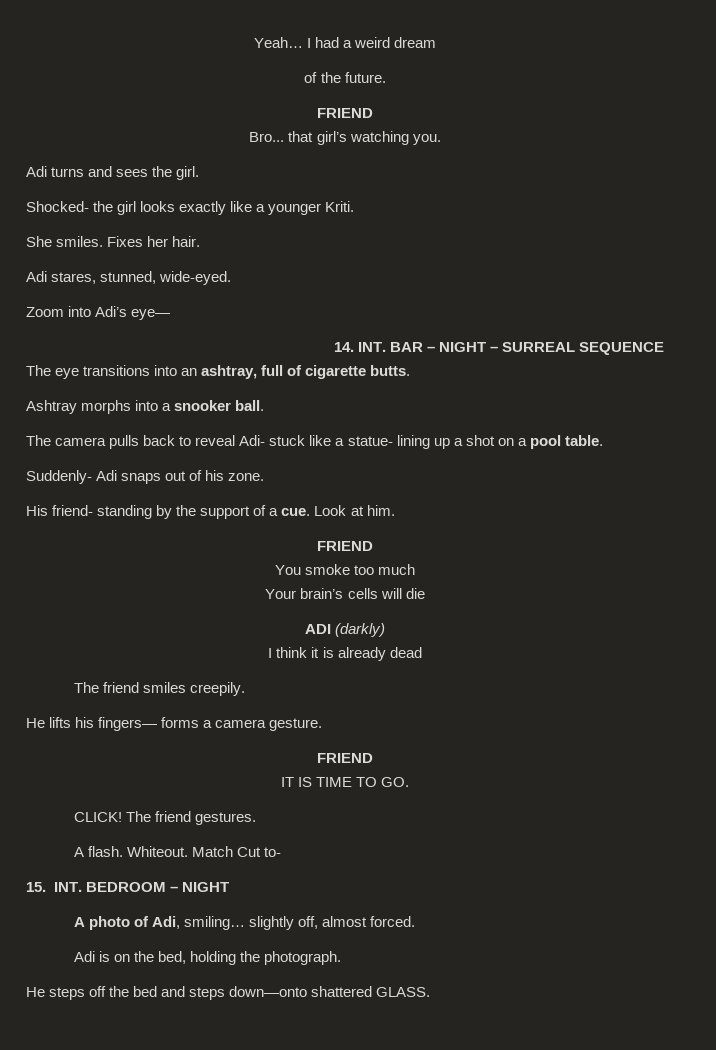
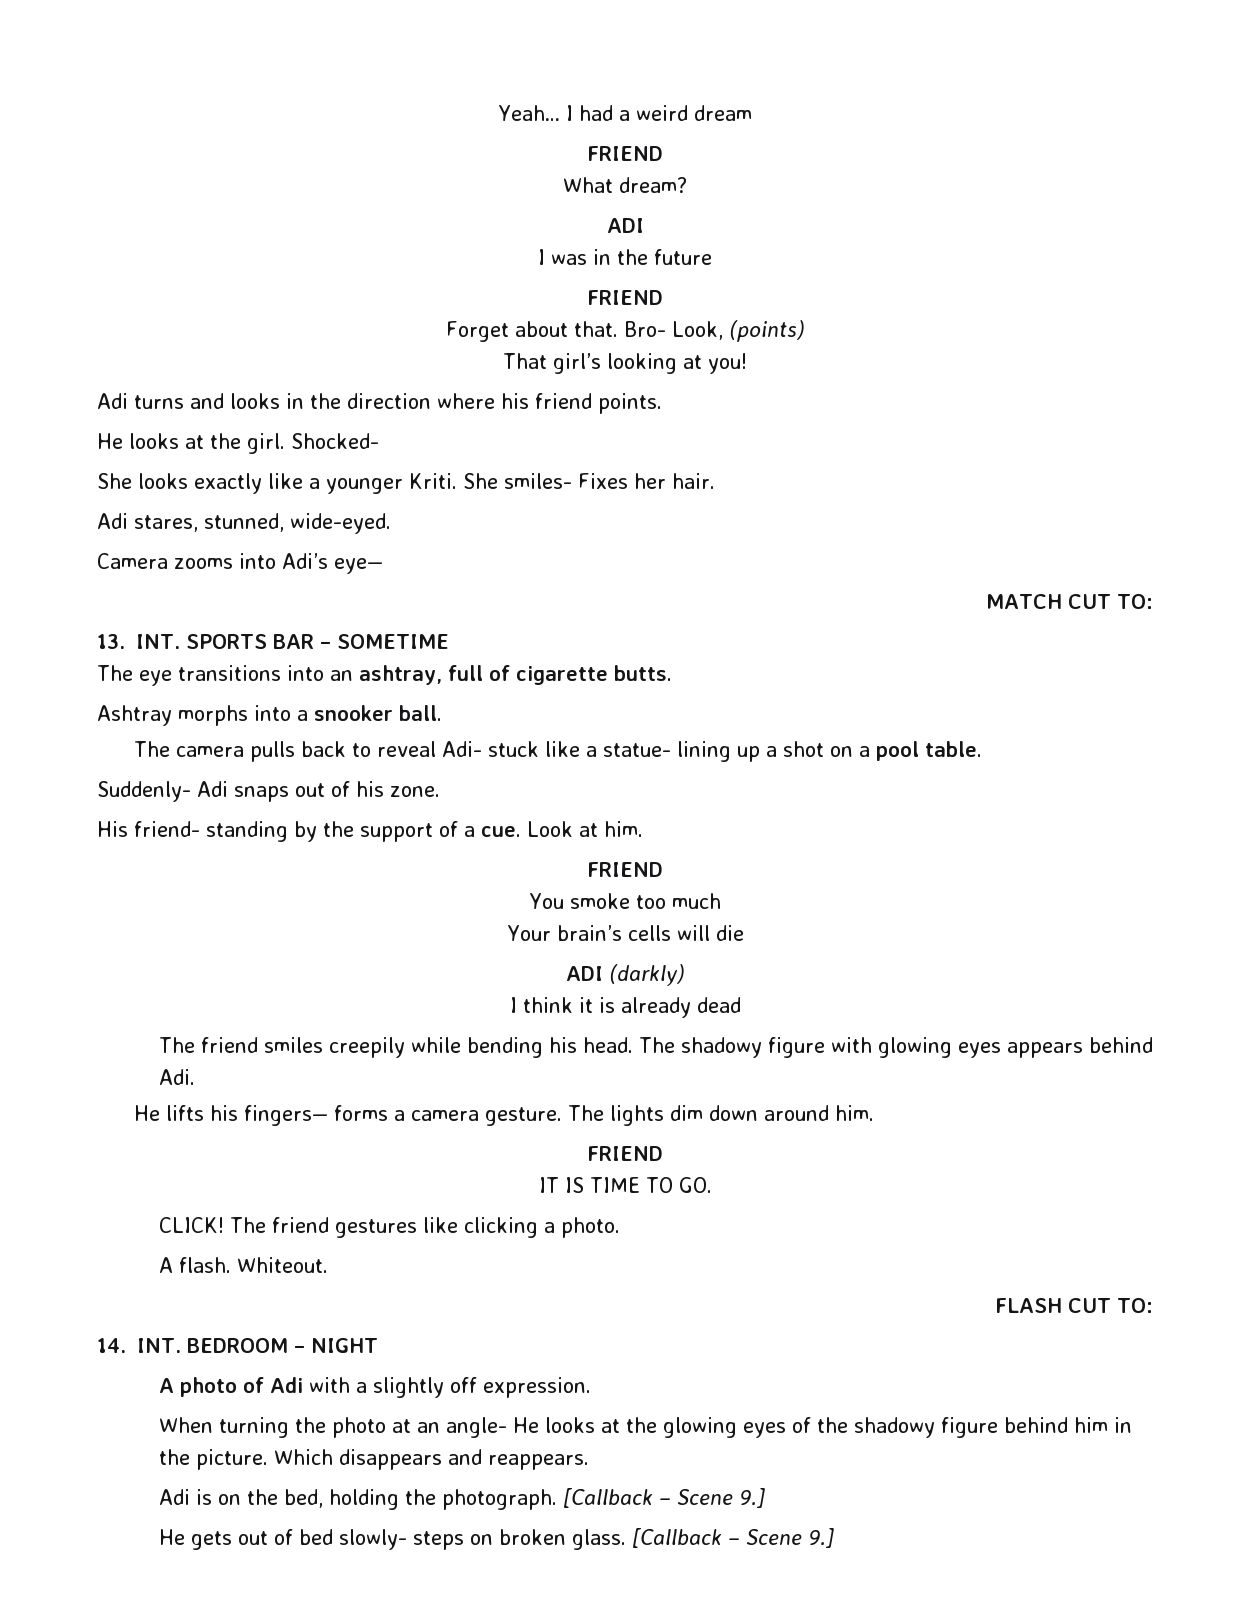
[304,72,386,83] [317,108,373,118] [249,131,441,145] [26,166,149,177] of the future. // FRIEND // Bro... that girl’s watching you. // Adi turns and sees -> [587,146,663,161] [563,177,687,193] [606,218,644,233] [538,249,712,265] [587,290,663,305] [445,320,805,342] [503,353,747,374] [97,393,662,414] [97,433,204,449] FRIEND // What dream? // ADI // I was in the future // FRIEND // Forget about that. Bro- Look, (points) // That girl’s looking at you! // Adi turns and looks in the direction where his friend points. // He looks at
[26,201,137,215] // Shocked- the girl -> [291,433,379,449] [97,473,132,489] Shocked- // She
[26,236,104,247] // She smiles. -> [463,473,572,489] She smiles-
[26,307,64,317] Zoom -> [97,553,233,569] Camera zooms
[333,342,664,355] 14. INT. BAR – NIGHT – SURREAL SEQUENCE -> [986,594,1153,609] [97,634,449,649] MATCH CUT TO: // 13. INT. SPORTS BAR – SOMETIME
[189,682,245,696] creepily. -> [328,1037,1153,1058] [158,1069,195,1085] creepily while bending his head. The shadowy figure with glowing eyes appears behind Adi.
(323, 724) none -> [567,1105,874,1126] The lights dim down around him.
[194,812,256,825] gestures. -> [334,1217,620,1238] gestures like clicking a photo.
[191,846,282,857] [26,882,46,892] Match Cut to- // 15. -> [995,1298,1153,1313] [97,1338,126,1353] // FLASH CUT TO: // 14.
[151,916,416,930] Adi, smiling… slightly off, almost forced. -> [269,1377,591,1398] [158,1417,1132,1438] [158,1449,589,1470] Adi with a slightly off expression. // When turning the photo at an angle- He looks at the glowing eyes of the shadowy figure behind him in the picture. Which disappears and reappears.
[26,986,431,1000] // He steps off the bed and steps down—onto shattered GLASS. -> [562,1488,765,1508] [158,1528,834,1550] [Callback – Scene 9.] // He gets out of bed slowly- steps on broken glass. [Callback – Scene 9.]

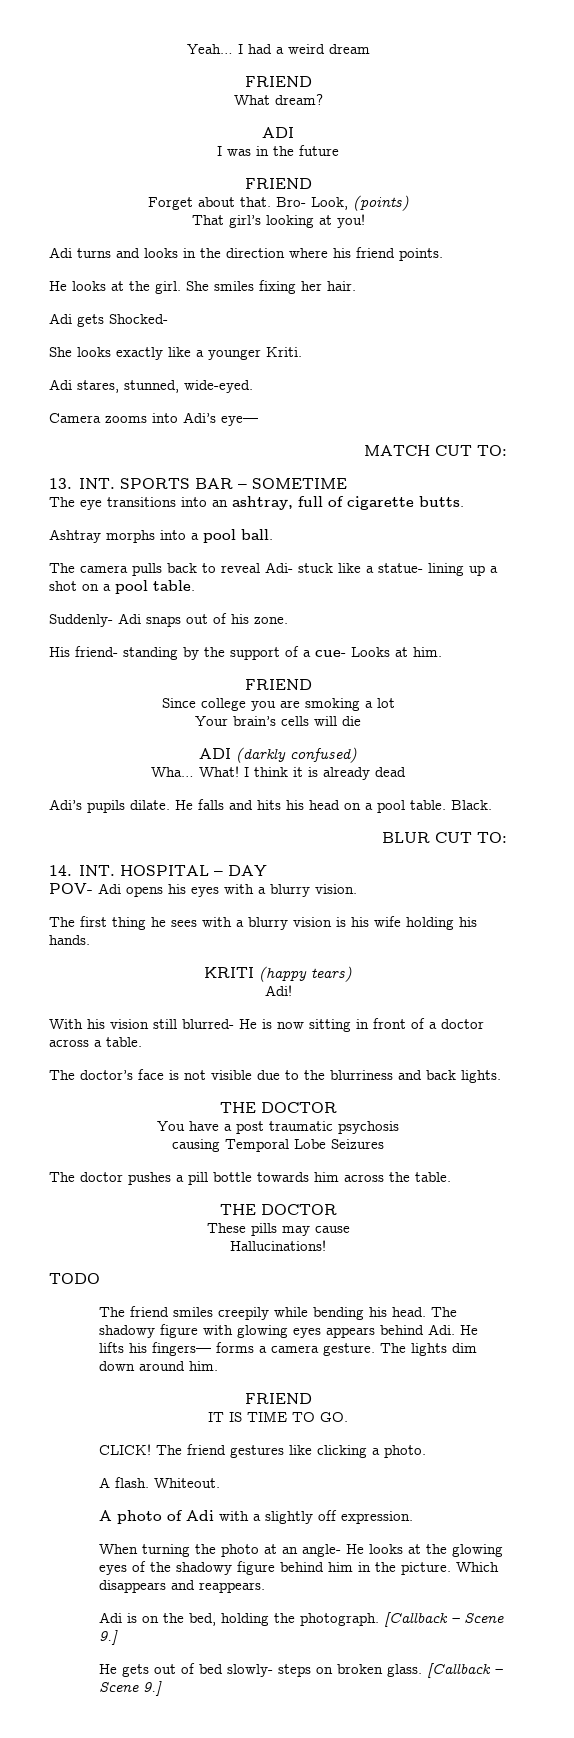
(285, 443) none -> [186,280,356,294] [49,313,104,327] She smiles fixing her hair. // Adi gets
[463,473,715,489] She smiles- Fixes her hair. -> (302, 352) none
[314,705,393,721] snooker -> [203,529,236,543] pool
[481,821,573,837] cue. Look -> [315,647,390,657] cue- Looks
[529,893,721,909] You smoke too much -> [161,698,395,711] Since college you are smoking a lot
[608,964,685,986] (darkly) // -> [236,747,357,763] [151,766,239,777] (darkly confused) // Wha… What!
(741, 1005) none -> [49,799,492,813] [382,832,507,843] [49,865,268,876] [49,883,357,897] [49,916,477,930] [49,935,90,945] [204,966,352,982] [264,985,292,996] [49,1018,484,1032] [49,1037,142,1047] [49,1069,501,1083] [219,1102,337,1113] [157,1121,399,1134] [172,1139,384,1152] [49,1172,451,1185] [219,1204,337,1215] [206,1223,350,1236] [230,1240,326,1251] [49,1273,100,1284] // Adi’s pupils dilate. He falls and hits his head on a pool table. Black. // BLUR CUT TO: // 14. INT. HOSPITAL – DAY // POV- Adi opens his eyes with a blurry vision. // The first thing he sees with a blurry vision is his wife holding his hands. // KRITI (happy tears) // Adi! // With his vision still blurred- He is now sitting in front of a doctor across a table. // The doctor’s face is not visible due to the blurriness and back lights. // THE DOCTOR // You have a post traumatic psychosis // causing Temporal Lobe Seizures // The doctor pushes a pill bottle towards him across the table. // THE DOCTOR // These pills may cause // Hallucinations! // TODO
(195, 1077) // -> (455, 1329) none
[995,1298,1153,1313] [97,1338,378,1353] // FLASH CUT TO: // 14. INT. BEDROOM – NIGHT -> (220, 1483) none

